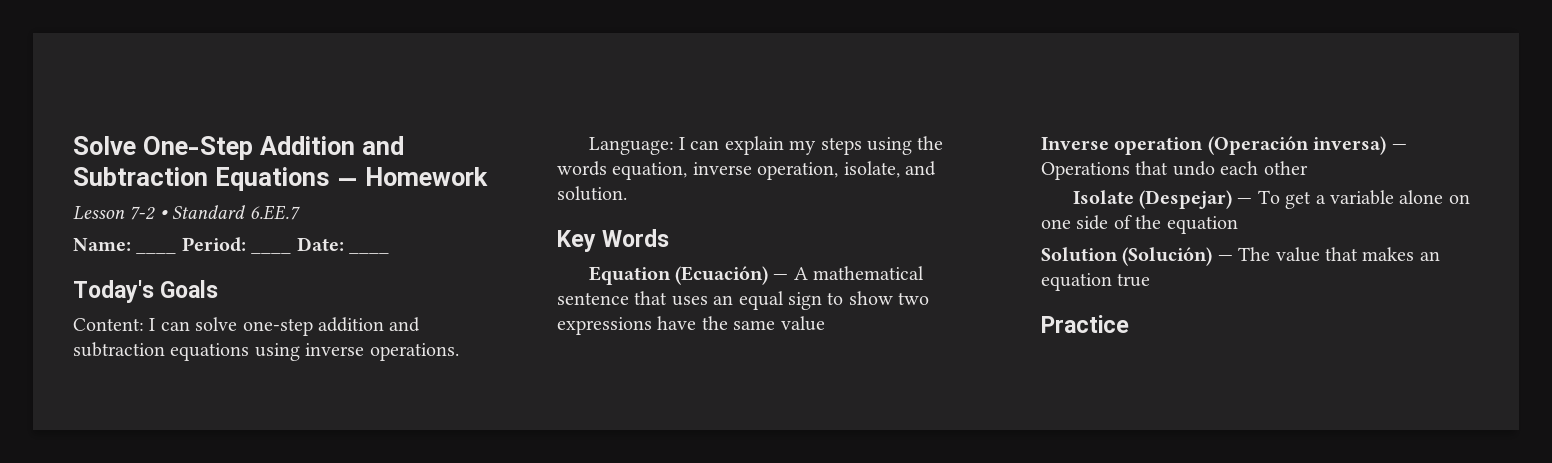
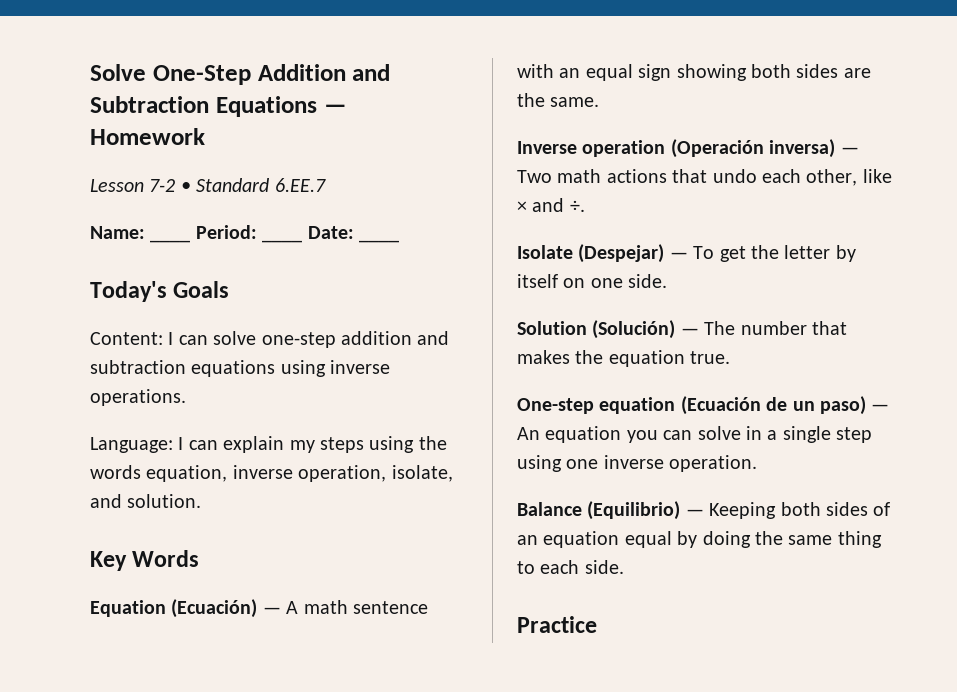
[813,266,925,280] [557,291,930,310] [557,316,825,335] mathematical sentence that uses an equal sign to show two expressions have the same value -> [303,600,428,614] [517,64,871,81] [517,93,600,107] math sentence with an equal sign showing both sides are the same.
[1041,161,1308,180] Operations that undo each other -> [517,169,892,186] [517,198,585,212] Two math actions that undo each other, like × and ÷.
[1315,190,1470,205] [1041,215,1238,234] a variable alone on one side of the equation -> [751,245,856,262] [517,274,668,288] the letter by itself on one side.
[1275,247,1320,262] value -> [740,321,807,335] number
[1419,251,1440,261] [1041,273,1151,291] an equation true -> [575,350,731,367] [517,396,890,415] [517,426,873,443] [517,455,758,472] [517,501,891,520] [517,531,882,548] [517,560,624,574] the equation true. // One-step equation (Ecuación de un paso) — An equation you can solve in a single step using one inverse operation. // Balance (Equilibrio) — Keeping both sides of an equation equal by doing the same thing to each side.

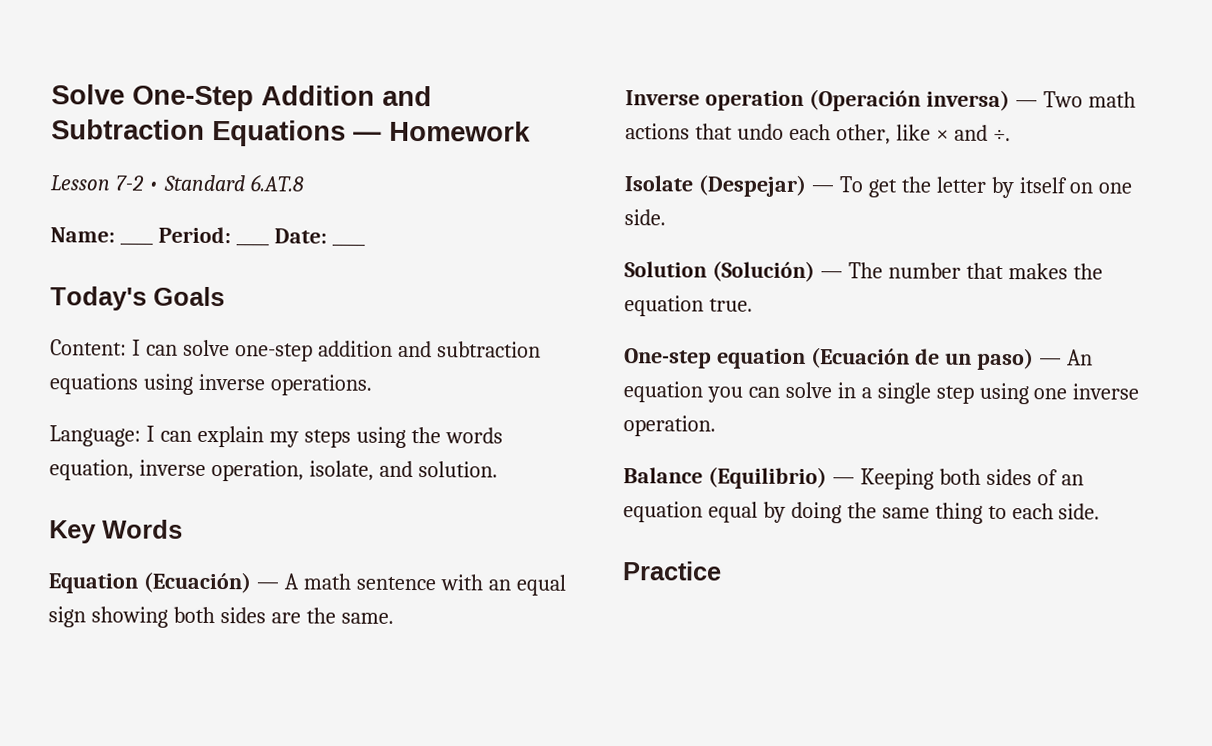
[274,178,326,192] 6.EE.7 -> [249,174,305,192] 6.AT.8

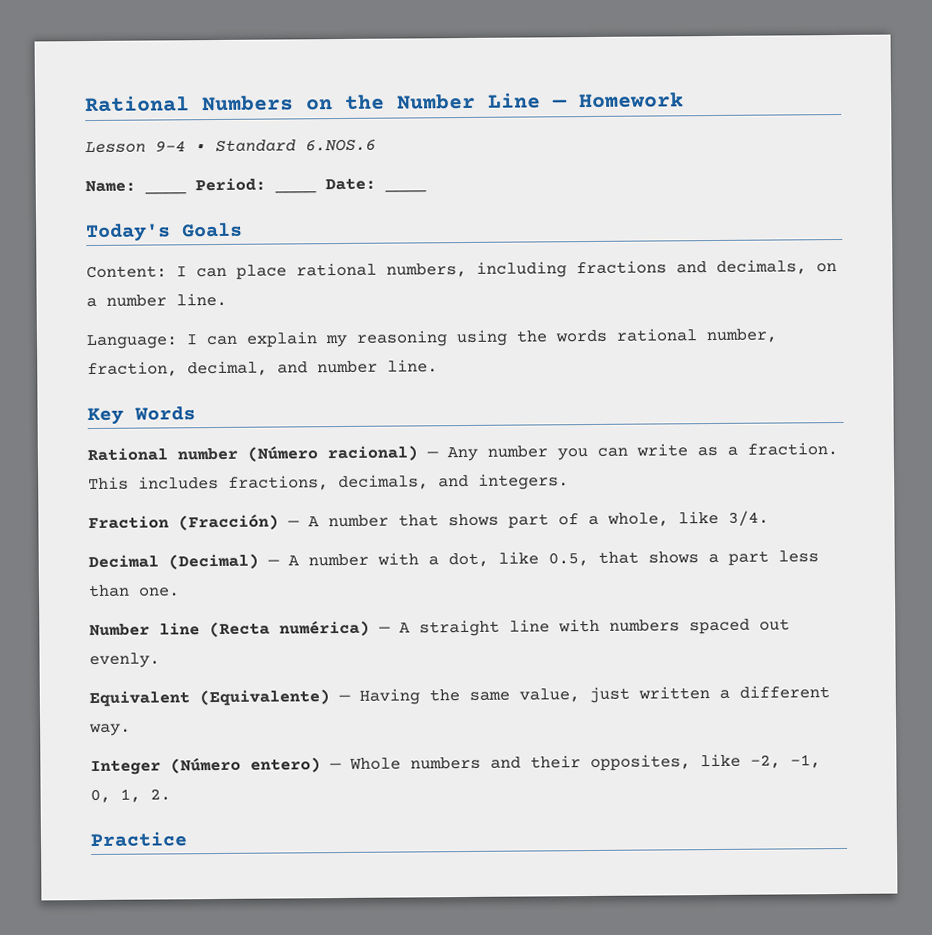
[51,84,432,112] [51,119,346,147] Solve One-Step Addition and Subtraction Equations -> [85,92,541,113] Rational Numbers on the Number Line
[114,175,144,191] 7-2 -> [155,140,186,153] 9-4
[249,174,305,192] 6.AT.8 -> [305,138,376,152] 6.NOS.6
[182,339,541,362] [49,373,372,396] solve one-step addition and subtraction equations using inverse operations. -> [236,259,837,280] [86,292,227,308] place rational numbers, including fractions and decimals, on a number line.
[303,429,351,448] steps -> [356,330,448,347] reasoning
[49,459,498,482] [49,519,183,544] [48,571,566,596] [48,606,394,628] [625,89,1136,112] [625,123,1011,145] [624,174,1133,199] [624,209,666,226] [624,260,1103,283] [624,295,753,317] [624,347,1093,371] [623,381,1140,405] [623,415,716,437] [623,466,1084,490] [623,501,1101,524] equation, inverse operation, isolate, and solution. // Key Words // Equation (Ecuación) — A math sentence with an equal sign showing both sides are the same. // Inverse operation (Operación inversa) — Two math actions that undo each other, like × and ÷. // Isolate (Despejar) — To get the letter by itself on one side. // Solution (Solución) — The number that makes the equation true. // One-step equation (Ecuación de un paso) — An equation you can solve in a single step using one inverse operation. // Balance (Equilibrio) — Keeping both sides of an equation equal by doing the same thing to each side. -> [616,328,778,344] [87,359,438,378] [87,406,196,426] [87,442,838,462] [88,473,569,491] [88,510,769,531] [88,550,819,570] [88,584,180,598] [89,618,790,638] [89,652,160,669] [89,685,830,708] [89,723,131,737] [90,753,821,776] [90,788,171,804] rational number, fraction, decimal, and number line. // Key Words // Rational number (Número racional) — Any number you can write as a fraction. This includes fractions, decimals, and integers. // Fraction (Fracción) — A number that shows part of a whole, like 3/4. // Decimal (Decimal) — A number with a dot, like 0.5, that shows a part less than one. // Number line (Recta numérica) — A straight line with numbers spaced out evenly. // Equivalent (Equivalente) — Having the same value, just written a different way. // Integer (Número entero) — Whole numbers and their opposites, like -2, -1, 0, 1, 2.

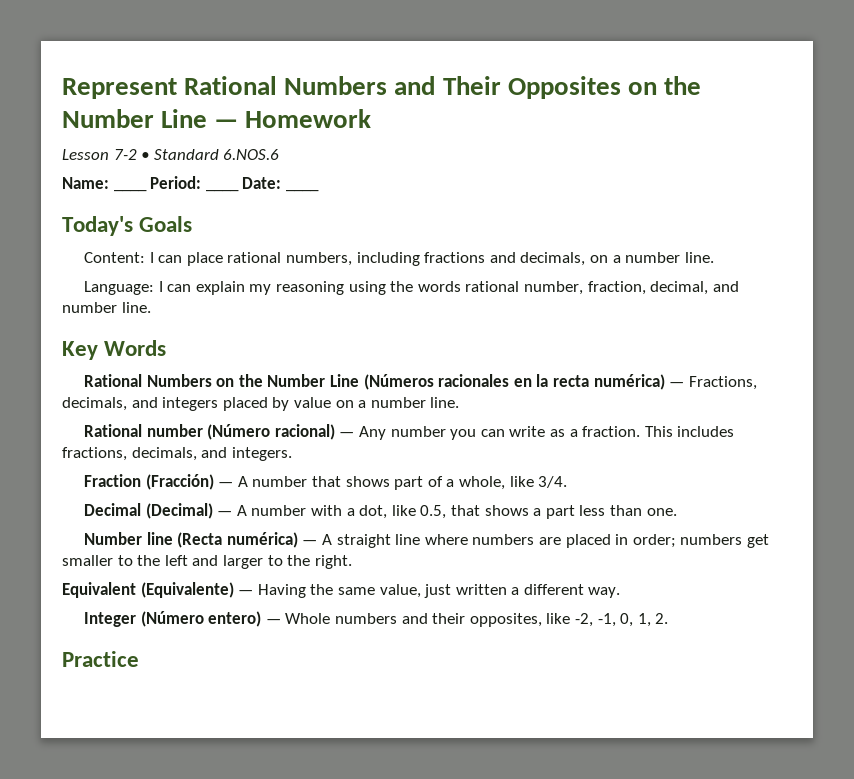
[85,95,294,113] Rational Numbers -> [62,76,621,99] Represent Rational Numbers and Their Opposites
[155,140,186,153] 9-4 -> [113,149,137,160] 7-2
(196, 413) none -> [84,374,757,390] [62,397,460,411] // Rational Numbers on the Number Line (Números racionales en la recta numérica) — Fractions, decimals, and integers placed by value on a number line.
[558,618,790,635] [89,652,160,669] with numbers spaced out evenly. -> [424,534,769,548] [62,555,352,569] where numbers are placed in order; numbers get smaller to the left and larger to the right.

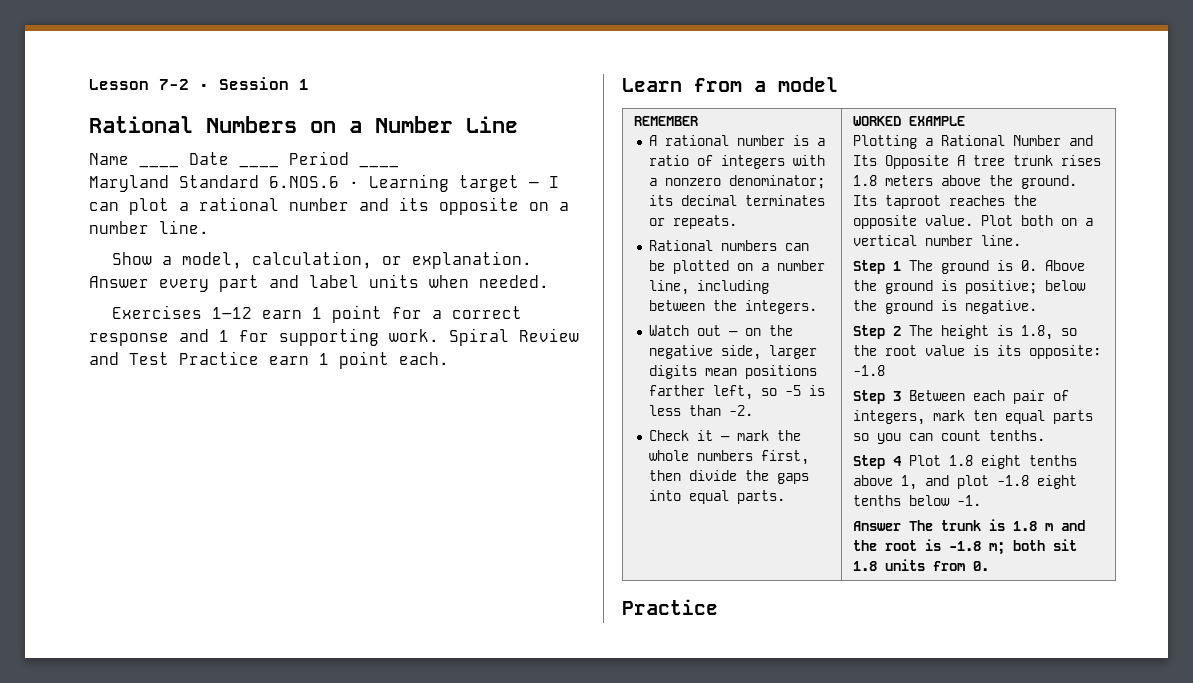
[62,76,702,99] [62,109,372,128] [62,149,280,160] [62,177,109,189] [113,189,147,192] [150,176,202,189] [205,189,239,192] [242,177,282,189] [285,189,319,192] [62,216,193,236] [84,252,714,266] [84,281,739,295] [62,302,151,313] [62,340,167,360] [84,374,757,390] [62,397,460,411] [84,424,735,440] [62,447,292,461] [84,474,568,490] [84,503,677,519] [84,532,769,548] [62,555,352,569] [62,582,621,598] [84,611,669,627] Represent Rational Numbers and Their Opposites on the Number Line — Homework // Lesson 7-2 • Standard 6.NOS.6 // Name: ____ Period: ____ Date: ____ // Today's Goals // Content: I can place rational numbers, including fractions and decimals, on a number line. // Language: I can explain my reasoning using the words rational number, fraction, decimal, and number line. // Key Words // Rational Numbers on the Number Line (Números racionales en la recta numérica) — Fractions, decimals, and integers placed by value on a number line. // Rational number (Número racional) — Any number you can write as a fraction. This includes fractions, decimals, and integers. // Fraction (Fracción) — A number that shows part of a whole, like 3/4. // Decimal (Decimal) — A number with a dot, like 0.5, that shows a part less than one. // Number line (Recta numérica) — A straight line where numbers are placed in order; numbers get smaller to the left and larger to the right. // Equivalent (Equivalente) — Having the same value, just written a different way. // Integer (Número entero) — Whole numbers and their opposites, like -2, -1, 0, 1, 2. -> [89,77,309,90] [89,116,518,133] [89,153,129,165] [139,165,179,168] [189,152,229,165] [239,165,279,168] [289,151,349,165] [359,165,399,168] [89,174,559,192] [89,197,569,215] [89,220,209,234] [112,251,533,269] [89,274,549,292] [112,305,523,323] [89,328,579,346] [89,351,449,369] [622,77,838,92] [634,116,699,126] [649,135,826,146] [649,155,826,169] [649,175,826,189] [649,195,826,206] [649,215,738,229] [649,240,810,251] [649,260,826,274] [649,280,770,295] [649,300,818,314] [649,325,794,336] [649,345,818,360] [649,365,818,379] [649,385,826,400] [649,405,754,416] [649,430,802,441] [649,450,810,465] [649,470,810,484] [649,490,786,504] [853,116,966,126] [853,135,1094,149] [853,155,1102,169] [853,175,1078,189] [853,195,1038,209] [853,215,1094,229] [853,235,1022,246] [853,260,1086,274] [853,280,1087,294] [853,300,1038,314] [853,325,1078,340] [853,345,1102,359] [853,365,886,376] [853,390,1070,404] [853,410,1094,425] [853,430,1046,444] [853,455,1078,469] [853,475,1078,490] [853,495,982,506] [853,519,1086,531] [853,539,1078,555] [853,559,990,571] Lesson 7-2 · Session 1 // Rational Numbers on a Number Line // Name ____ Date ____ Period ____ // Maryland Standard 6.NOS.6 · Learning target — I can plot a rational number and its opposite on a number line. // Show a model, calculation, or explanation. Answer every part and label units when needed. // Exercises 1–12 earn 1 point for a correct response and 1 for supporting work. Spiral Review and Test Practice earn 1 point each. // Learn from a model // REMEMBER // A rational number is a ratio of integers with a nonzero denominator; its decimal terminates or repeats. // Rational numbers can be plotted on a number line, including between the integers. // Watch out — on the negative side, larger digits mean positions farther left, so −5 is less than −2. // Check it — mark the whole numbers first, then divide the gaps into equal parts. | WORKED EXAMPLE // Plotting a Rational Number and Its Opposite A tree trunk rises 1.8 meters above the ground. Its taproot reaches the opposite value. Plot both on a vertical number line. // Step 1 The ground is 0. Above the ground is positive; below the ground is negative. // Step 2 The height is 1.8, so the root value is its opposite: −1.8 // Step 3 Between each pair of integers, mark ten equal parts so you can count tenths. // Step 4 Plot 1.8 eight tenths above 1, and plot −1.8 eight tenths below −1. // Answer The trunk is 1.8 m and the root is −1.8 m; both sit 1.8 units from 0.

